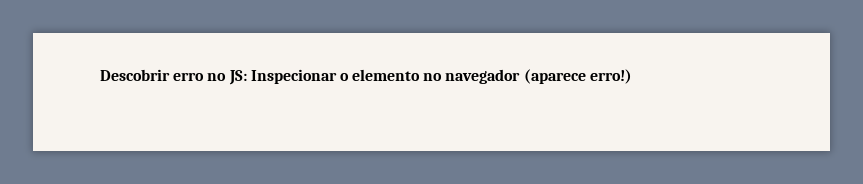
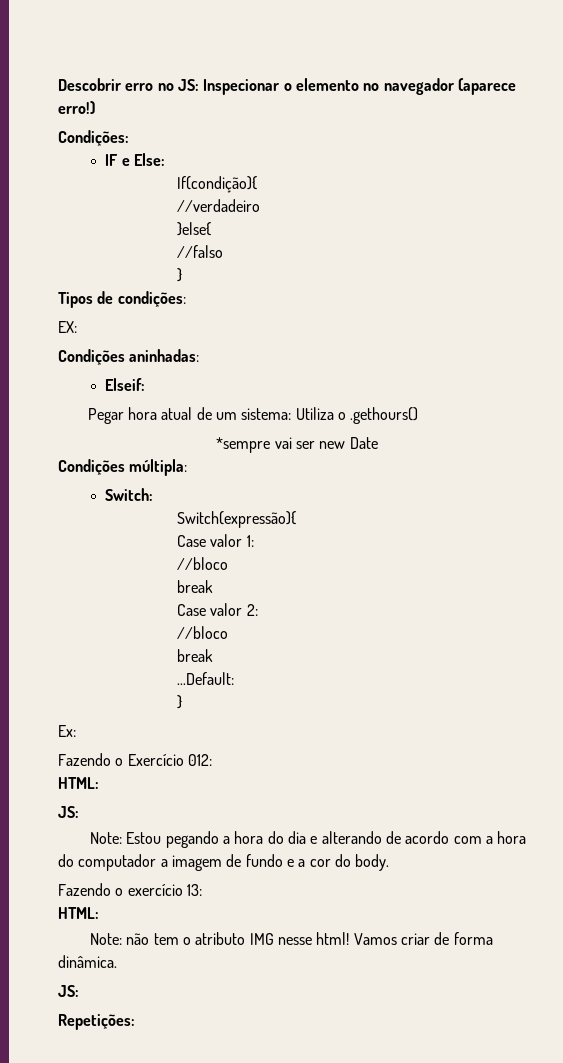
(632, 76) none -> [58,130,129,147] [105,153,166,166] [177,176,258,193] [177,199,261,212] [177,222,212,236] [177,245,224,258] [177,268,183,282] [58,291,186,308] [58,321,77,333] [58,349,200,366] [105,378,146,391] [87,407,419,424] [216,437,378,453] [58,459,188,476] [105,488,154,501] [177,511,297,528] [177,534,254,547] [177,557,229,570] [177,580,214,593] [177,603,258,616] [177,626,229,639] [177,649,214,662] [177,672,235,685] [177,695,183,709] [58,725,76,737] [58,753,212,766] [58,777,99,789] [58,806,79,818] [89,831,527,848] [58,854,390,871] [58,883,202,896] [58,907,99,919] [89,932,493,945] [58,955,117,968] [58,985,79,997] [58,1014,135,1030] // Condições: // IF e Else: // If(condição){ // //verdadeiro // }else{ // //falso // } // Tipos de condições: // EX: // Condições aninhadas: // Elseif: // Pegar hora atual de um sistema: Utiliza o .gethours() // *sempre vai ser new Date // Condições múltipla: // Switch: // Switch(expressão){ // Case valor 1: // //bloco // break // Case valor 2: // //bloco // break // ...Default: // } // Ex: // Fazendo o Exercício 012: // HTML: // JS: // Note: Estou pegando a hora do dia e alterando de acordo com a hora do computador a imagem de fundo e a cor do body. // Fazendo o exercício 13: // HTML: // Note: não tem o atributo IMG nesse html! Vamos criar de forma dinâmica. // JS: // Repetições:

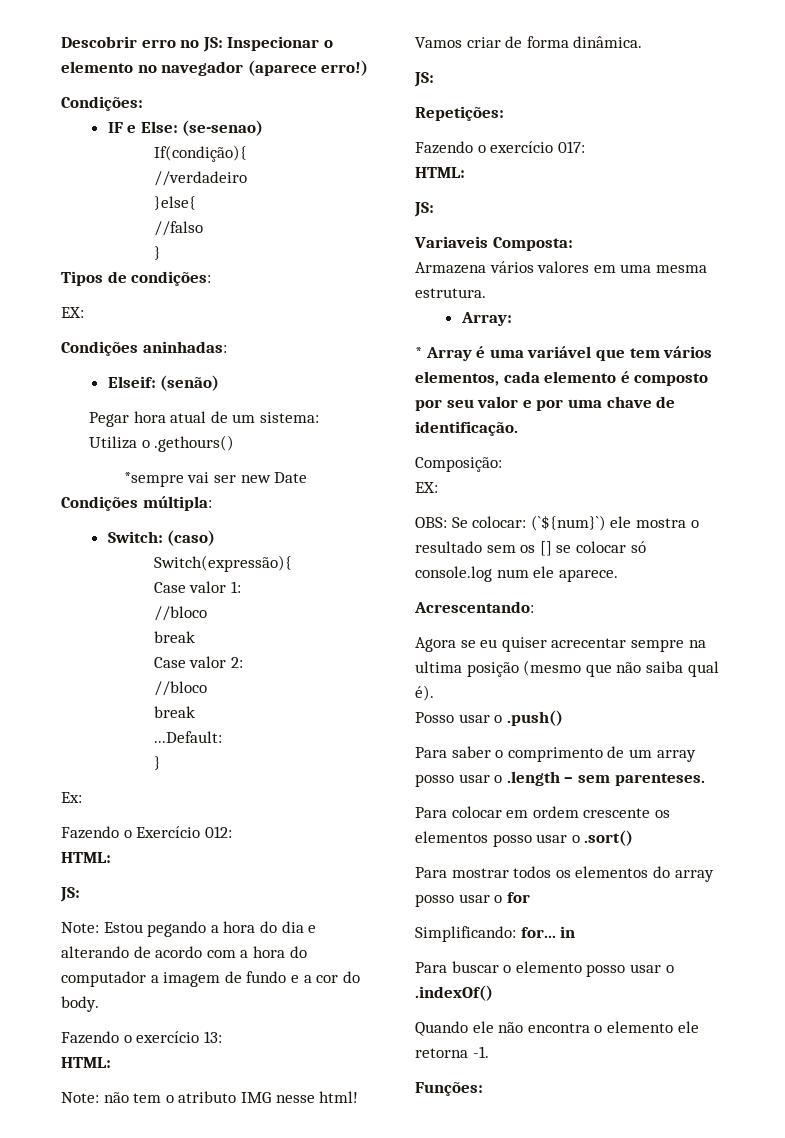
(166, 159) none -> [182,120,264,136] (se-senao)
(146, 384) none -> [160,375,220,391] (senão)
(154, 494) none -> [167,530,216,546] (caso)
(135, 1022) none -> [415,141,585,154] [415,167,465,178] [414,202,434,217] [414,236,573,251] [415,261,707,274] [415,288,486,298] [460,312,512,326] [415,346,713,361] [415,371,709,386] [415,396,676,411] [415,421,518,436] [415,457,502,472] [415,482,438,493] [415,515,699,531] [415,541,646,556] [415,566,618,582] [414,601,534,613] [415,637,706,652] [415,660,719,677] [415,685,434,701] [415,710,563,726] [415,746,696,762] [415,771,705,787] [415,806,670,818] [415,830,634,847] [415,866,714,882] [415,892,530,907] [415,926,576,942] [415,961,674,977] [415,985,493,1001] [415,1021,699,1036] [415,1046,489,1058] [415,1082,483,1096] // Fazendo o exercício 017: // HTML: // JS: // Variaveis Composta: // Armazena vários valores em uma mesma estrutura. // Array: // * Array é uma variável que tem vários elementos, cada elemento é composto por seu valor e por uma chave de identificação. // Composição: // EX: // OBS: Se colocar: (`${num}`) ele mostra o resultado sem os [] se colocar só console.log num ele aparece. // Acrescentando: // Agora se eu quiser acrecentar sempre na ultima posição (mesmo que não saiba qual é). // Posso usar o .push() // Para saber o comprimento de um array posso usar o .length – sem parenteses. // Para colocar em ordem crescente os elementos posso usar o .sort() // Para mostrar todos os elementos do array posso usar o for // Simplificando: for... in // Para buscar o elemento posso usar o .indexOf() // Quando ele não encontra o elemento ele retorna -1. // Funções:

